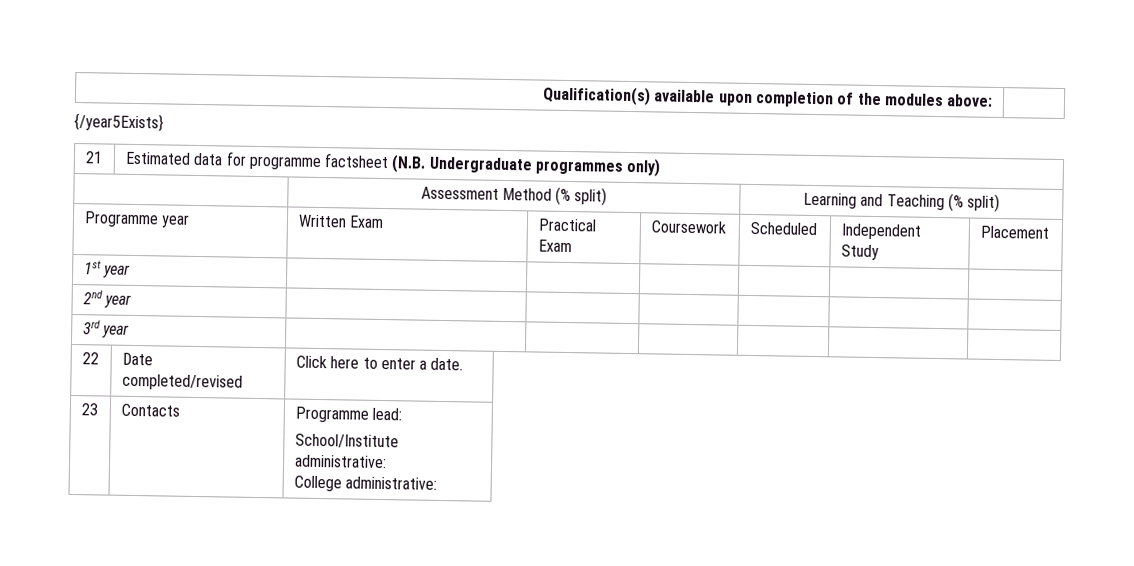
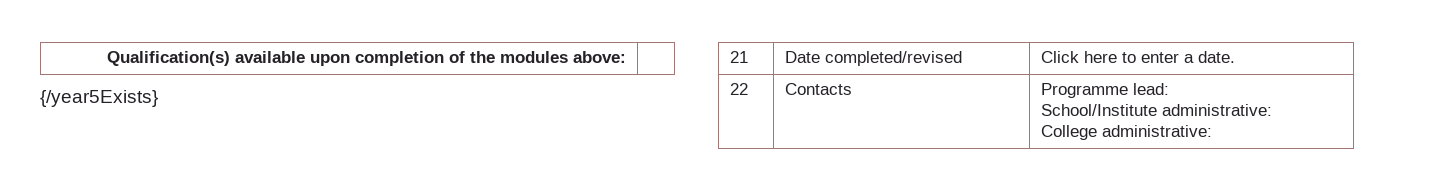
[124,151,662,177] [420,186,608,206] [802,192,1001,213] [83,211,191,228] [297,214,385,229] [537,218,597,232] [537,239,572,253] [650,220,727,234] [749,221,818,236] [840,223,921,240] [840,244,879,261] [979,225,1049,239] [83,260,132,278] [82,290,133,308] [82,320,131,338] [81,352,99,365] | Estimated data for programme factsheet (N.B. Undergraduate programmes only) // | Assessment Method (% split) | Learning and Teaching (% split) // Programme year | Written Exam | Practical Exam | Coursework | Scheduled | Independent Study | Placement // 1st year | | | | | | // 2nd year | | | | | | // 3rd year | | | | | | // 22 -> (749, 57) none
[80,403,98,416] 23 -> [730,83,749,95] 22

